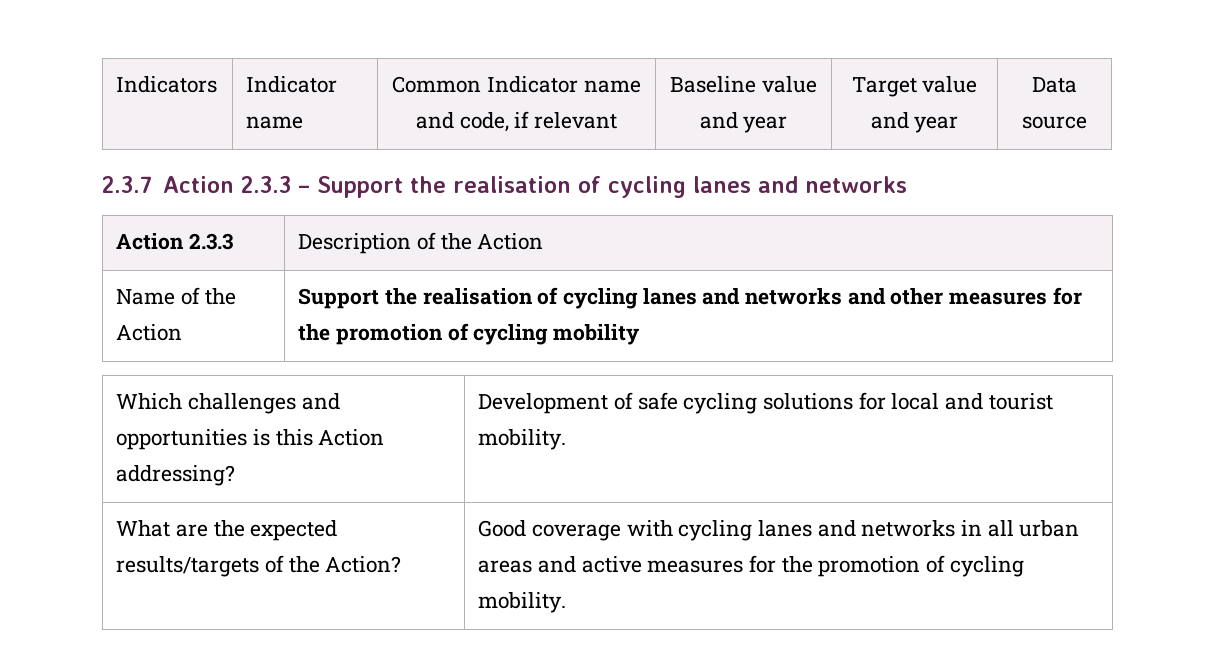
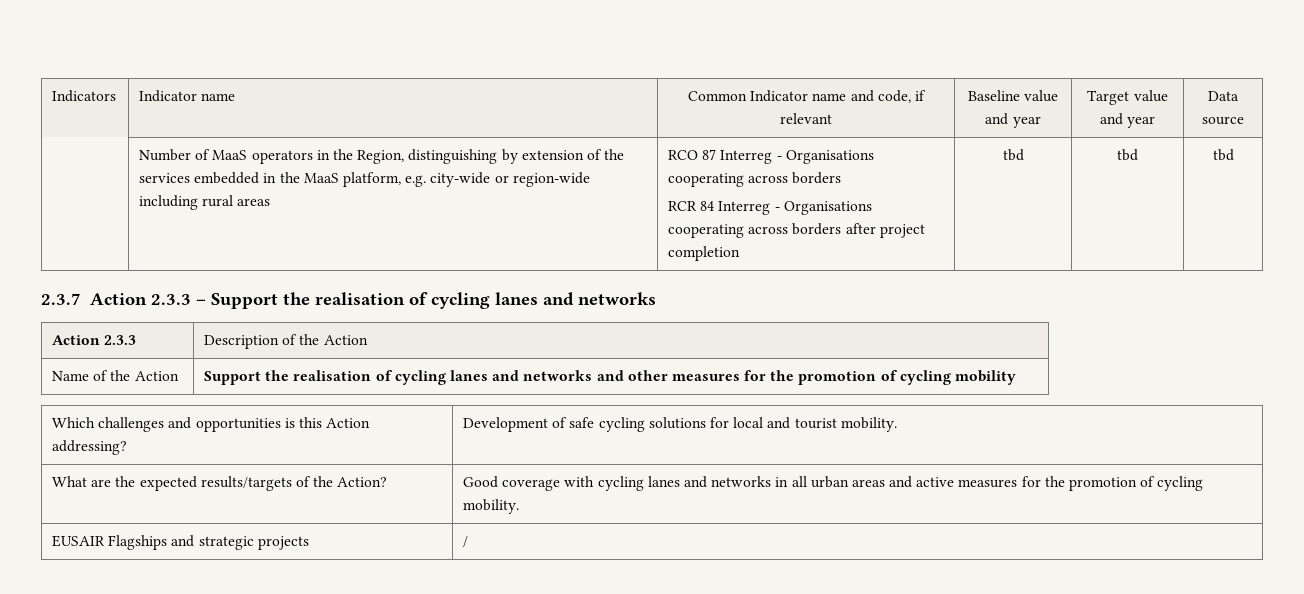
(1087, 122) none -> [139,149,625,164] [139,172,590,187] [139,195,271,210] [668,149,874,164] [668,172,842,187] [668,201,872,215] [668,223,925,238] [668,246,741,261] [1002,149,1024,161] [1117,149,1138,161] [1212,149,1234,161] // | Number of MaaS operators in the Region, distinguishing by extension of the services embedded in the MaaS platform, e.g. city-wide or region-wide including rural areas | RCO 87 Interreg - Organisations cooperating across borders // RCR 84 Interreg - Organisations cooperating across borders after project completion | tbd | tbd | tbd
(567, 602) none -> [52,535,309,550] [463,536,469,547] // EUSAIR Flagships and strategic projects | /

